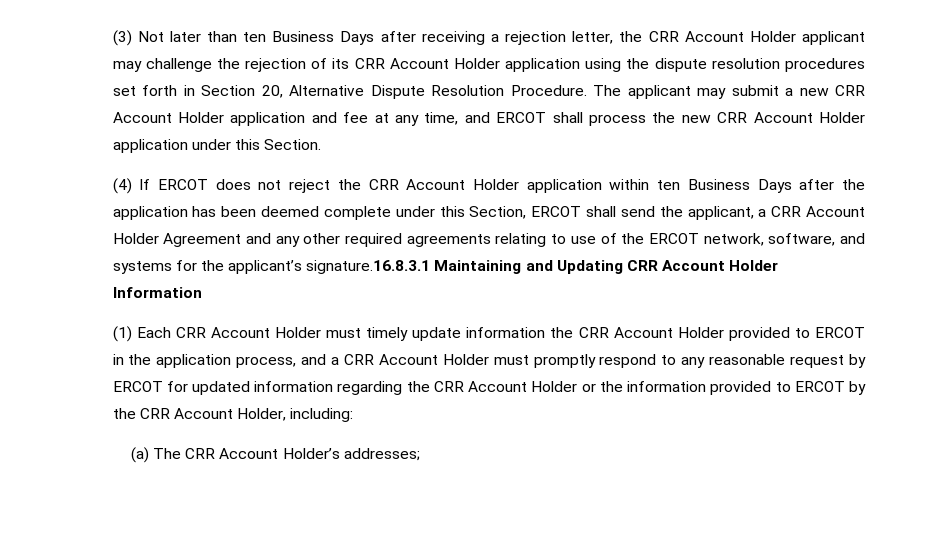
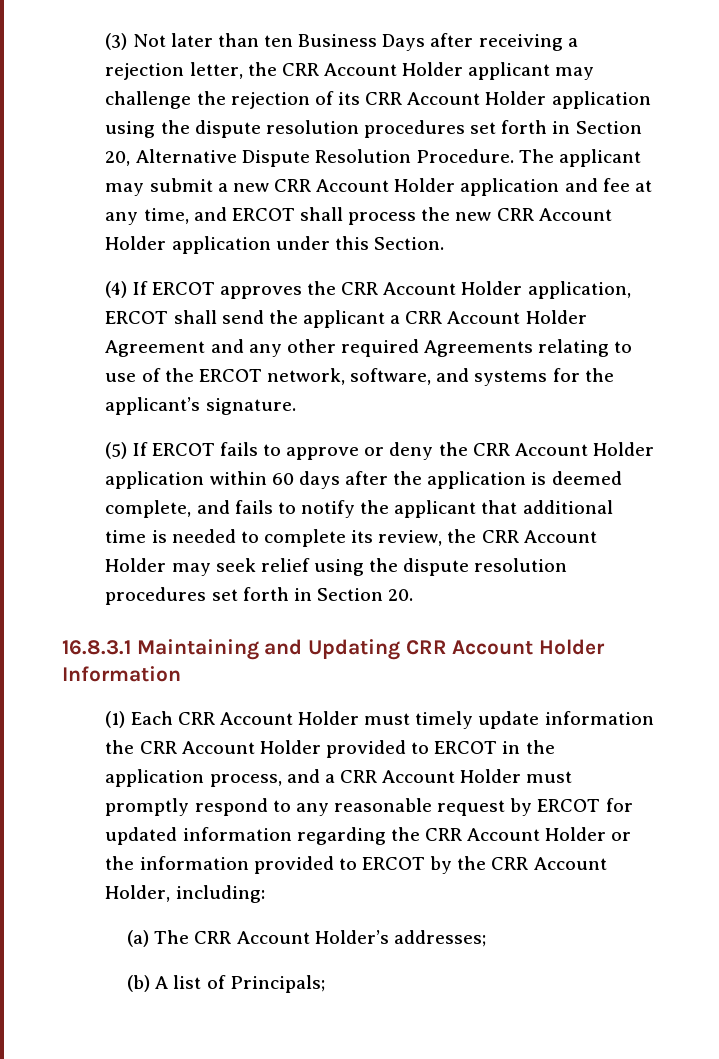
[215,179,865,193] [112,206,527,220] does not reject the CRR Account Holder application within ten Business Days after the application has been deemed complete under this Section, -> [219,281,631,299] approves the CRR Account Holder application,
[687,206,754,220] applicant, -> [302,310,385,328] applicant
[406,234,491,247] agreements -> [424,340,534,357] Agreements
[306,260,431,274] signature.16.8.3.1 -> [205,398,296,415] [105,442,654,460] [105,471,622,489] [105,500,613,518] [105,529,597,547] [105,558,568,576] [105,587,414,605] [62,640,131,655] signature. // (5) If ERCOT fails to approve or deny the CRR Account Holder application within 60 days after the application is deemed complete, and fails to notify the applicant that additional time is needed to complete its review, the CRR Account Holder may seek relief using the dispute resolution procedures set forth in Section 20. // 16.8.3.1
(420, 454) none -> [127,975,325,993] // (b) A list of Principals;

